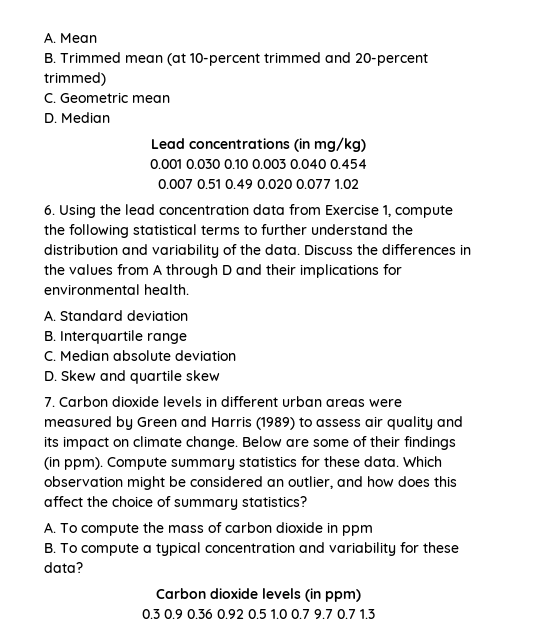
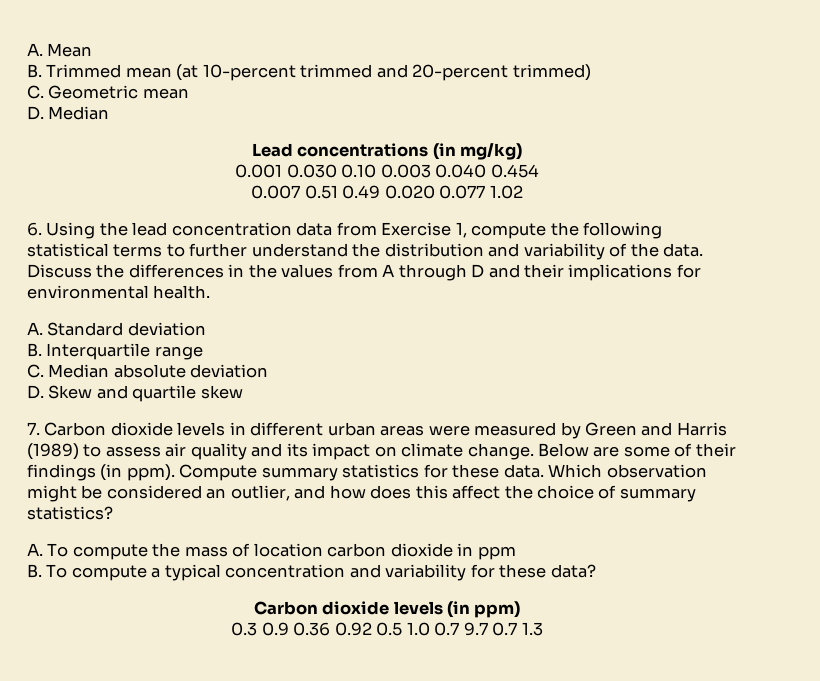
(222, 527) none -> [253,543,323,557] location

